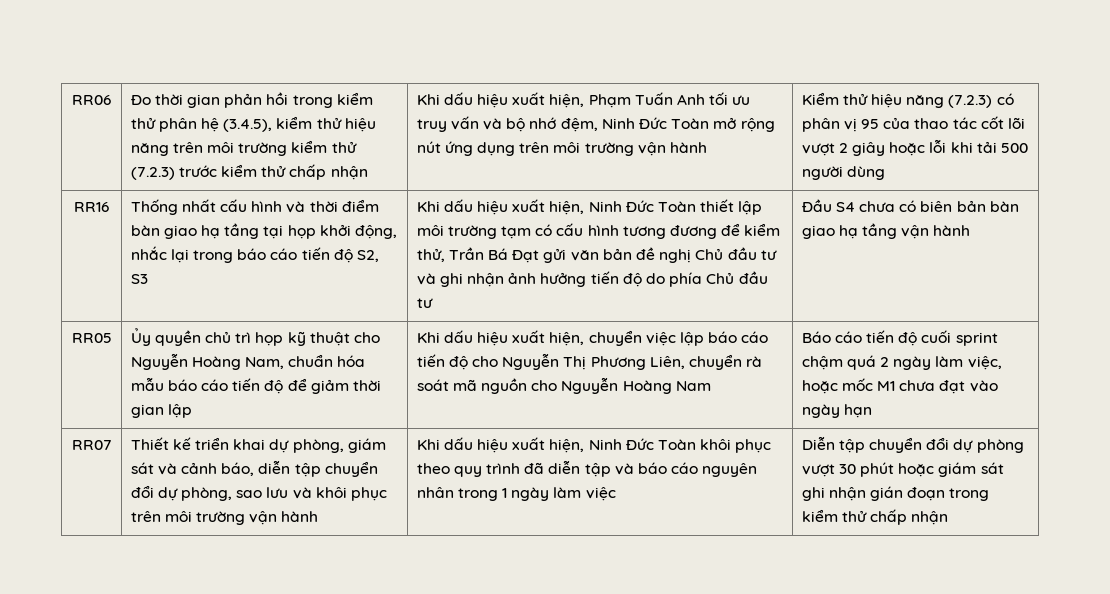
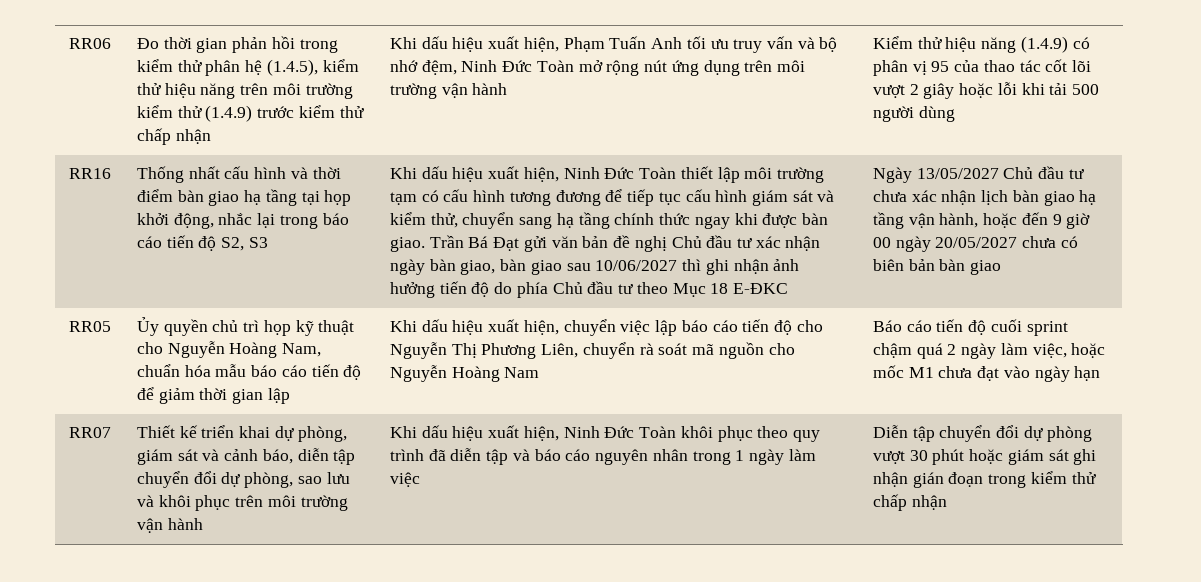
[223,119,273,132] (3.4.5), -> [266,59,318,76] (1.4.5),
[130,167,175,180] (7.2.3) -> [205,105,253,122] (1.4.9)
[948,95,993,108] (7.2.3) -> [1020,36,1068,53] (1.4.9)
[744,223,781,236] [416,248,445,262] kiểm thử, -> [627,189,835,206] [390,212,828,229] [390,237,426,252] tiếp tục cấu hình giám sát và kiểm thử, chuyển sang hạ tầng chính thức ngay khi được bàn giao.
[416,273,436,285] và -> [755,236,821,251] [390,259,702,275] xác nhận ngày bàn giao, bàn giao sau 10/06/2027 thì
[801,199,855,212] | Đầu S4 -> [636,282,788,297] [873,166,1084,183] [873,190,1097,206] [873,212,1091,229] [873,236,1018,252] theo Mục 18 E-ĐKC | Ngày 13/05/2027 Chủ đầu tư chưa xác nhận lịch bàn giao hạ tầng vận hành, hoặc đến 9 giờ 00 ngày 20/05/2027
[838,223,971,239] hạ tầng vận hành -> (1002, 267) none

